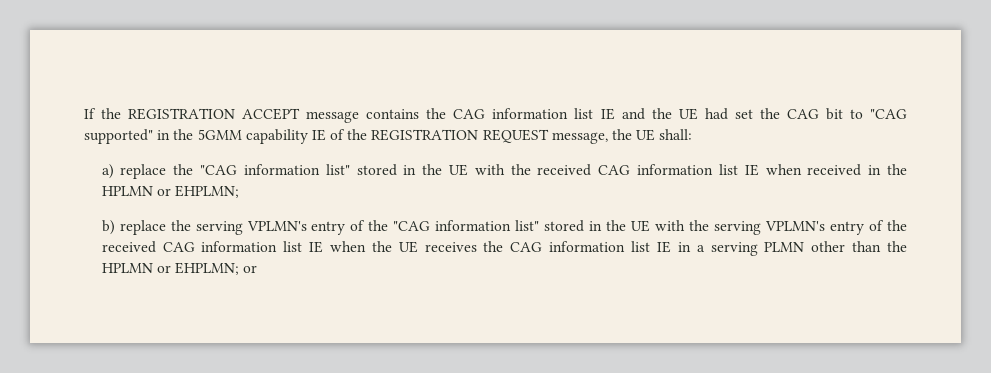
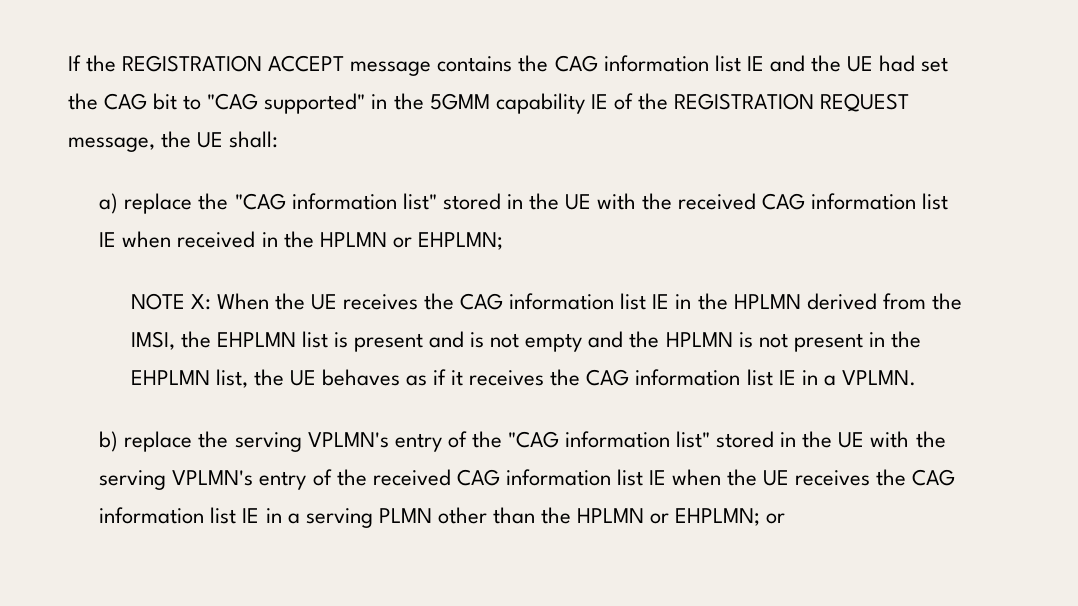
(240, 191) none -> [130,293,962,310] [130,331,921,352] [130,369,916,388] // NOTE X: When the UE receives the CAG information list IE in the HPLMN derived from the IMSI, the EHPLMN list is present and is not empty and the HPLMN is not present in the EHPLMN list, the UE behaves as if it receives the CAG information list IE in a VPLMN.

